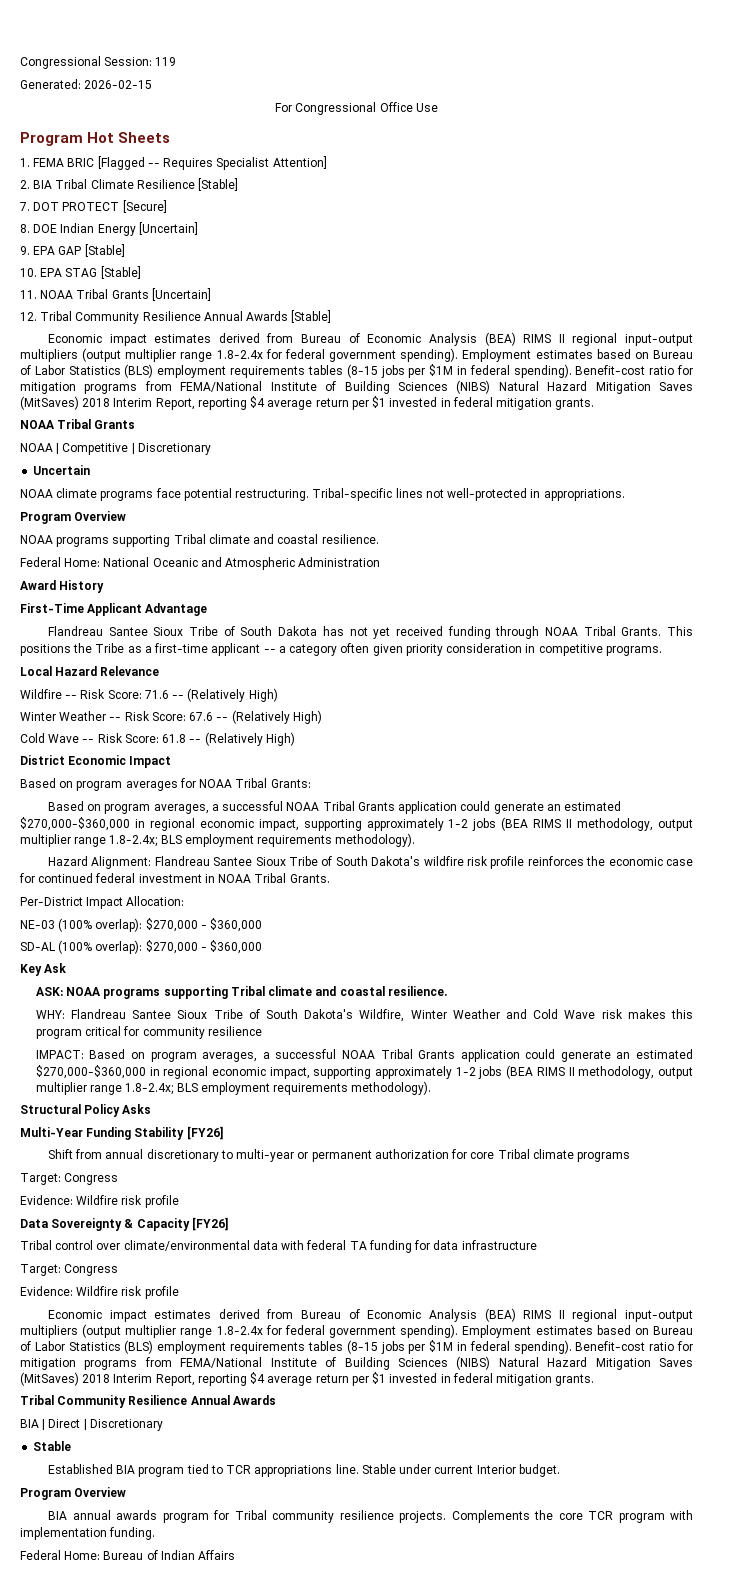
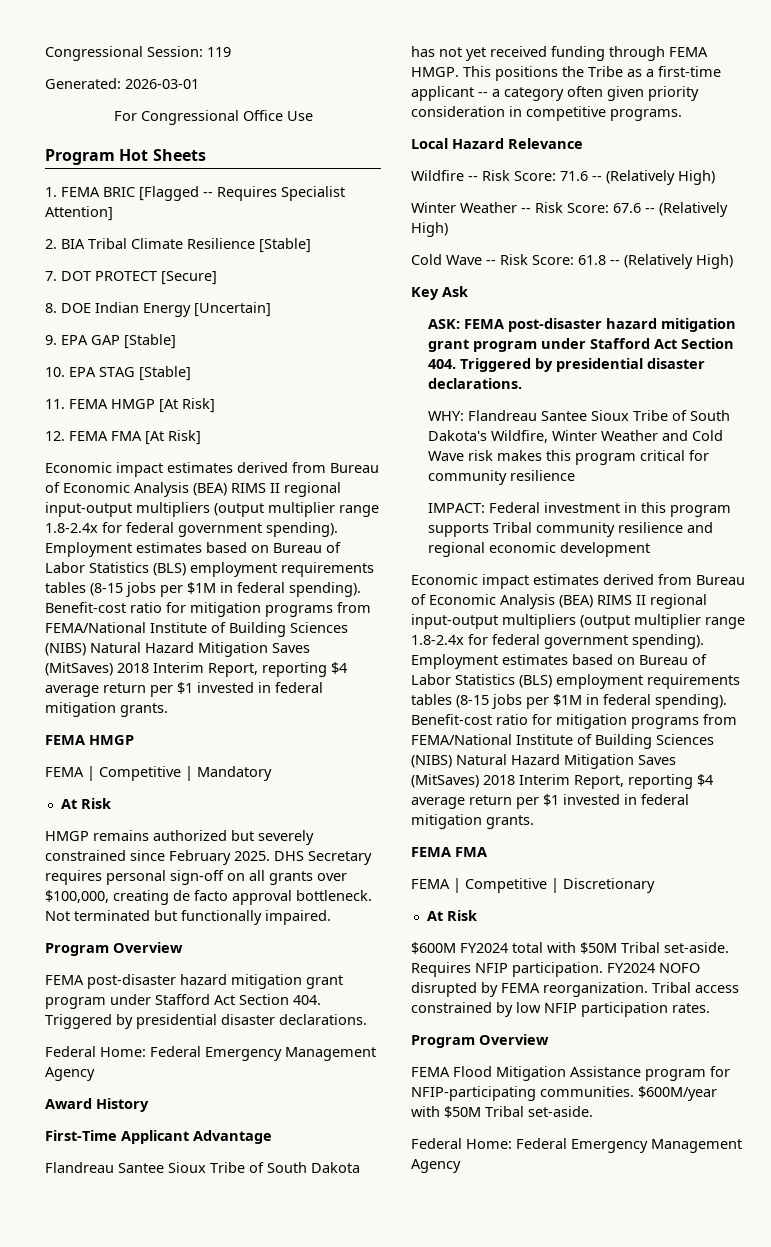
[84,80,153,89] 2026-02-15 -> [125,79,199,89] 2026-03-01
[40,288,211,301] [20,310,332,324] NOAA Tribal Grants [Uncertain] // 12. Tribal Community Resilience Annual Awards [Stable] -> [69,398,215,413] [45,430,201,445] FEMA HMGP [At Risk] // 12. FEMA FMA [At Risk]
[20,419,136,429] [20,443,211,455] [33,465,91,475] [20,488,625,501] [20,511,127,524] [20,534,379,547] [20,557,381,570] NOAA Tribal Grants // NOAA | Competitive | Discretionary // Uncertain // NOAA climate programs face potential restructuring. Tribal-specific lines not well-protected in appropriations. // Program Overview // NOAA programs supporting Tribal climate and coastal resilience. // Federal Home: National Oceanic and Atmospheric Administration -> [45,735,134,745] [45,766,272,781] [60,798,111,809] [45,830,314,845] [45,850,372,865] [45,870,347,885] [45,890,372,905] [45,910,331,925] [45,942,183,956] [45,974,343,989] [45,994,321,1009] [45,1014,367,1029] [45,1046,376,1061] [45,1067,95,1081] FEMA HMGP // FEMA | Competitive | Mandatory // At Risk // HMGP remains authorized but severely constrained since February 2025. DHS Secretary requires personal sign-off on all grants over $100,000, creating de facto approval bottleneck. Not terminated but functionally impaired. // Program Overview // FEMA post-disaster hazard mitigation grant program under Stafford Act Section 404. Triggered by presidential disaster declarations. // Federal Home: Federal Emergency Management Agency
[544,626,662,636] NOAA Tribal Grants. -> [669,47,708,57] [411,67,459,77] FEMA HMGP.
[20,755,172,768] [20,778,311,791] [47,801,622,814] [20,817,693,831] [20,833,416,847] [47,856,693,869] [19,873,330,883] [20,896,185,909] [20,918,263,932] [20,940,263,954] [20,963,67,976] [35,986,447,999] District Economic Impact // Based on program averages for NOAA Tribal Grants: // Based on program averages, a successful NOAA Tribal Grants application could generate an estimated $270,000-$360,000 in regional economic impact, supporting approximately 1-2 jobs (BEA RIMS II methodology, output multiplier range 1.8-2.4x; BLS employment requirements methodology). // Hazard Alignment: Flandreau Santee Sioux Tribe of South Dakota's wildfire risk profile reinforces the economic case for continued federal investment in NOAA Tribal Grants. // Per-District Impact Allocation: // NE-03 (100% overlap): $270,000 - $360,000 // SD-AL (100% overlap): $270,000 - $360,000 // Key Ask // ASK: NOAA programs supporting Tribal climate and coastal resilience. -> [411,286,468,300] [428,318,737,332] [428,338,735,352] [428,358,706,372] [428,378,523,389] Key Ask // ASK: FEMA post-disaster hazard mitigation grant program under Stafford Act Section 404. Triggered by presidential disaster declarations.
[89,1049,693,1062] [35,1065,693,1079] [35,1081,432,1095] [20,1104,152,1117] [20,1126,224,1140] [47,1149,631,1162] [20,1173,119,1185] [20,1195,179,1208] [20,1217,229,1231] [20,1240,537,1253] [20,1264,119,1276] [20,1286,179,1299] Based on program averages, a successful NOAA Tribal Grants application could generate an estimated $270,000-$360,000 in regional economic impact, supporting approximately 1-2 jobs (BEA RIMS II methodology, output multiplier range 1.8-2.4x; BLS employment requirements methodology). // Structural Policy Asks // Multi-Year Funding Stability [FY26] // Shift from annual discretionary to multi-year or permanent authorization for core Tribal climate programs // Target: Congress // Evidence: Wildfire risk profile // Data Sovereignty & Capacity [FY26] // Tribal control over climate/environmental data with federal TA funding for data infrastructure // Target: Congress // Evidence: Wildfire risk profile -> [489,502,732,517] [428,522,714,537] [428,542,651,557] Federal investment in this program supports Tribal community resilience and regional economic development
[20,1395,276,1408] [20,1419,163,1431] [33,1441,72,1451] [47,1464,560,1477] [20,1487,127,1500] [47,1510,693,1523] [20,1527,156,1540] [20,1550,236,1560] Tribal Community Resilience Annual Awards // BIA | Direct | Discretionary // Stable // Established BIA program tied to TCR appropriations line. Stable under current Interior budget. // Program Overview // BIA annual awards program for Tribal community resilience projects. Complements the core TCR program with implementation funding. // Federal Home: Bureau of Indian Affairs -> [411,847,487,857] [411,878,655,893] [426,910,477,921] [411,942,729,954] [411,962,700,977] [411,982,739,997] [411,1002,710,1017] [411,1034,549,1048] [411,1066,730,1081] [411,1086,717,1101] [411,1106,593,1118] [411,1138,742,1153] [411,1159,461,1173] FEMA FMA // FEMA | Competitive | Discretionary // At Risk // $600M FY2024 total with $50M Tribal set-aside. Requires NFIP participation. FY2024 NOFO disrupted by FEMA reorganization. Tribal access constrained by low NFIP participation rates. // Program Overview // FEMA Flood Mitigation Assistance program for NFIP-participating communities. $600M/year with $50M Tribal set-aside. // Federal Home: Federal Emergency Management Agency

